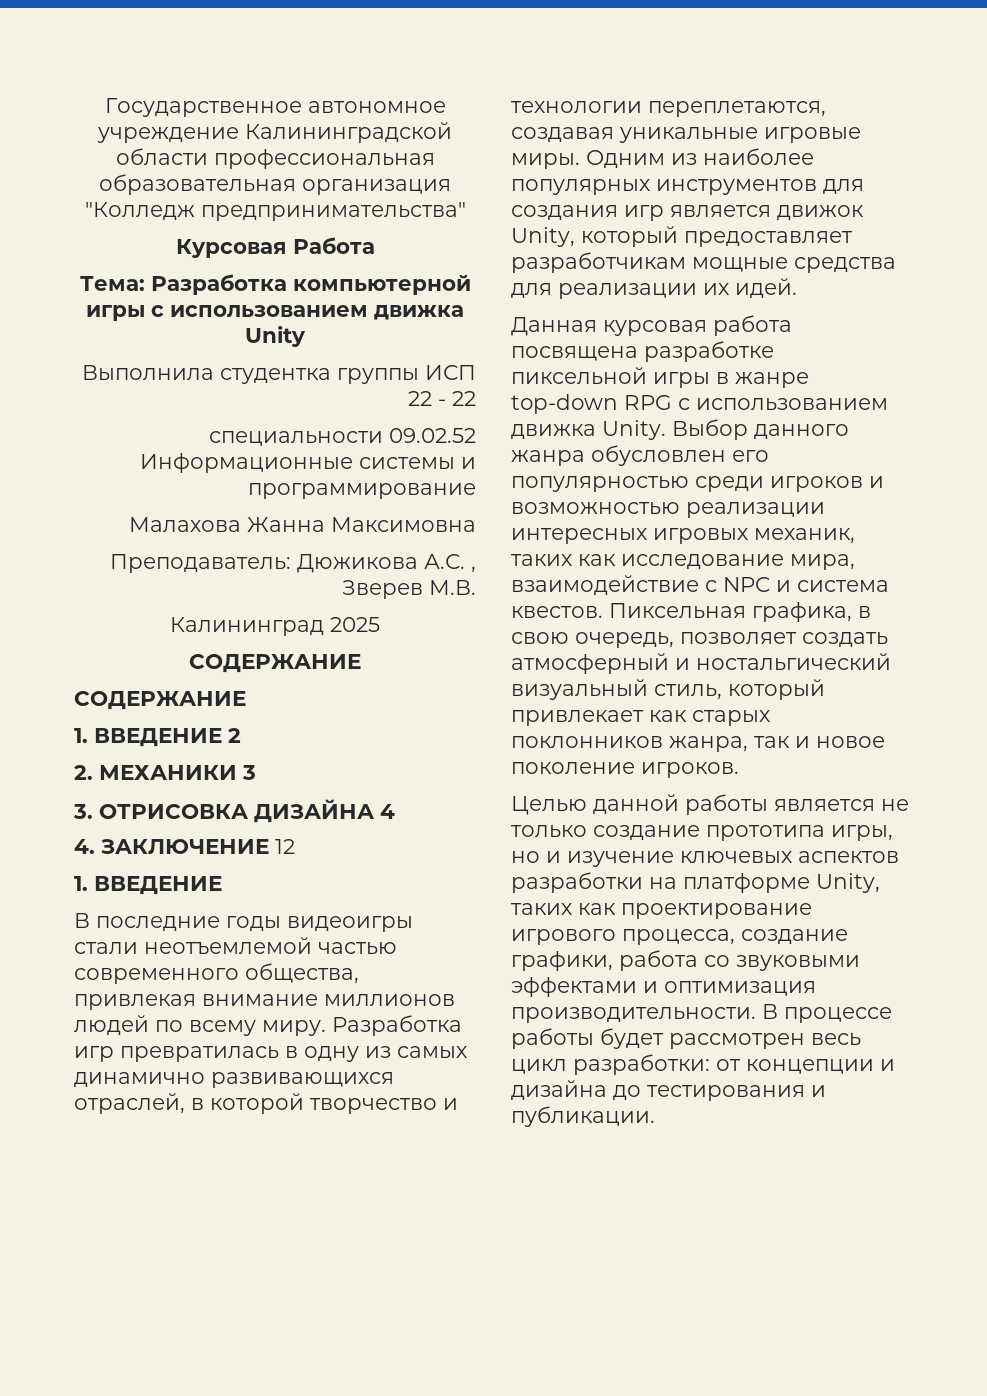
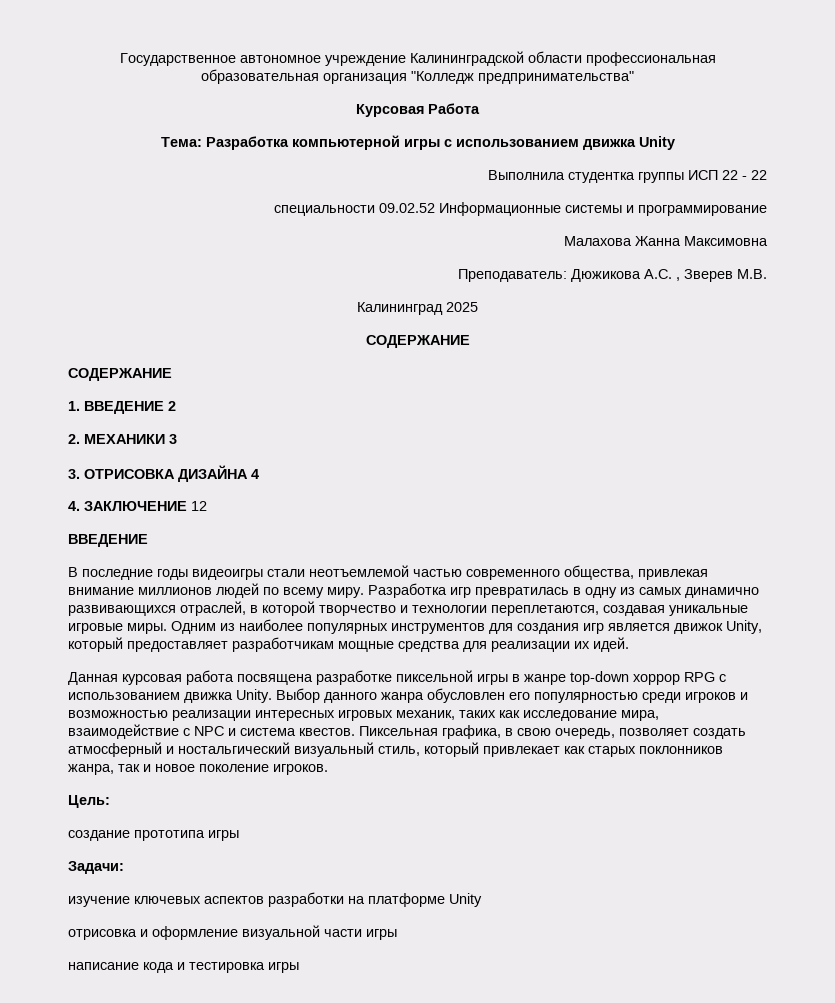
[74,876,88,891] 1. -> (207, 506) none
(618, 404) none -> [633,674,680,685] хоррор
[511,794,909,815] [511,825,893,841] [511,851,561,863] Целью данной работы является не только создание прототипа игры, но и -> [68,795,110,808] [68,830,239,841] [68,861,124,874] Цель: // создание прототипа игры // Задачи: //
[816,873,880,893] [511,903,812,919] [511,929,848,945] [511,950,860,971] [511,977,816,997] [511,1004,892,1023] [511,1028,861,1049] [511,1054,895,1075] [511,1080,826,1101] [511,1106,655,1127] Unity, таких как проектирование игрового процесса, создание графики, работа со звуковыми эффектами и оптимизация производительности. В процессе работы будет рассмотрен весь цикл разработки: от концепции и дизайна до тестирования и публикации. -> [449,893,482,907] [68,925,397,940] [68,962,299,973] Unity // отрисовка и оформление визуальной части игры // написание кода и тестировка игры

